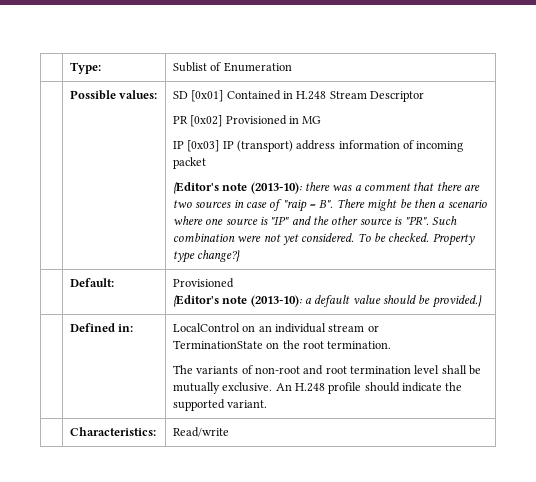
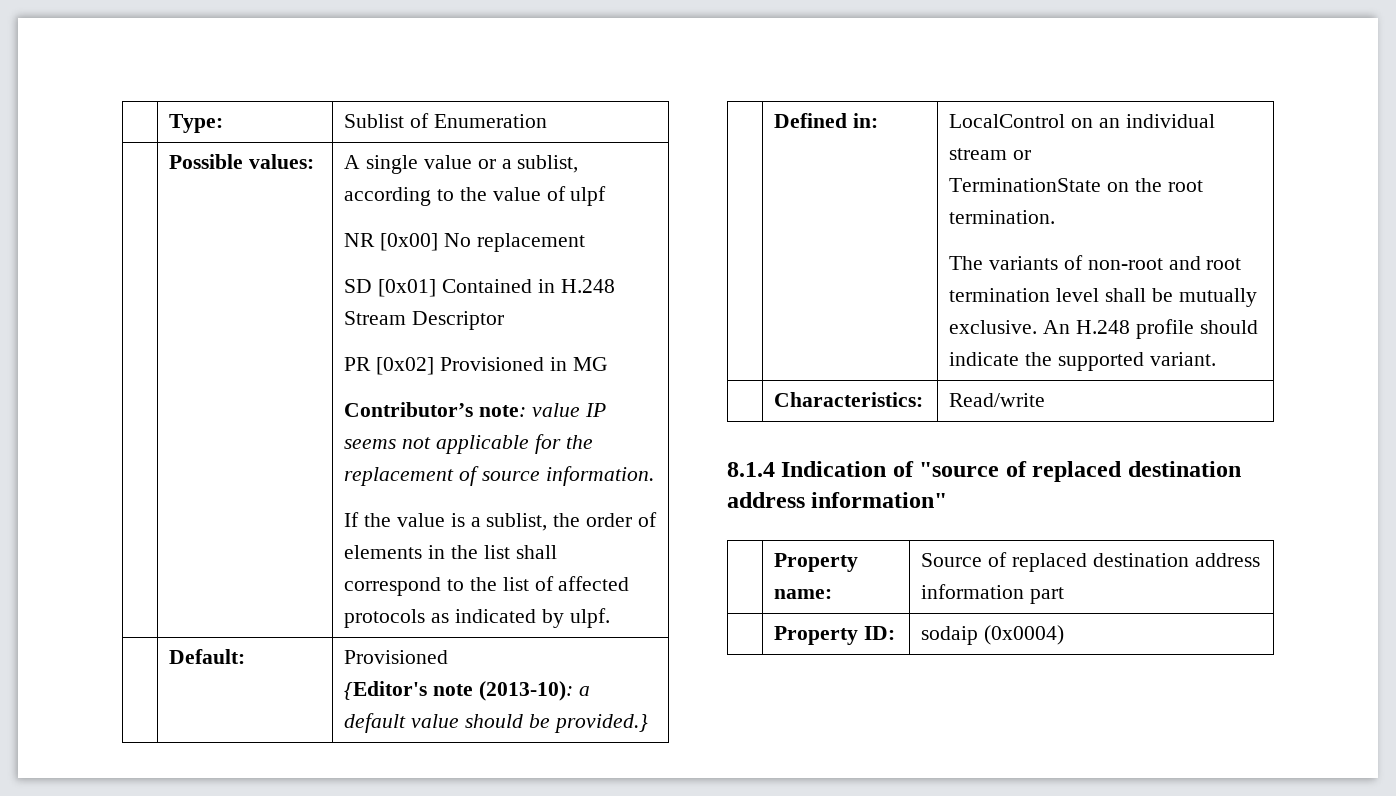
(158, 94) none -> [344,155,579,174] [344,186,607,206] [344,233,585,252] A single value or a sublist, according to the value of ulpf // NR [0x00] No replacement //
[172,140,464,152] [172,157,206,169] [172,182,481,194] [172,199,487,212] [172,216,457,225] [172,233,475,246] [172,250,241,263] IP [0x03] IP (transport) address information of incoming packet // {Editor's note (2013-10): there was a comment that there are two sources in case of "raip = B". There might be then a scenario where one source is "IP" and the other source is "PR". Such combination were not yet considered. To be checked. Property type change?} -> [344,402,606,417] [344,434,593,454] [344,466,654,486] [344,512,657,531] [344,545,557,559] [344,576,630,596] [344,608,610,628] Contributor’s note: value IP seems not applicable for the replacement of source information. // If the value is a sublist, the order of elements in the list shall correspond to the list of affected protocols as indicated by ulpf.
(229, 432) none -> [727,461,1241,482] [727,492,948,508] [774,553,859,572] [774,589,833,599] [921,552,1260,572] [921,584,1065,604] [774,626,896,645] [921,625,1065,645] // 8.1.4 Indication of "source of replaced destination address information" // | Property name: | Source of replaced destination address information part // | Property ID: | sodaip (0x0004)

